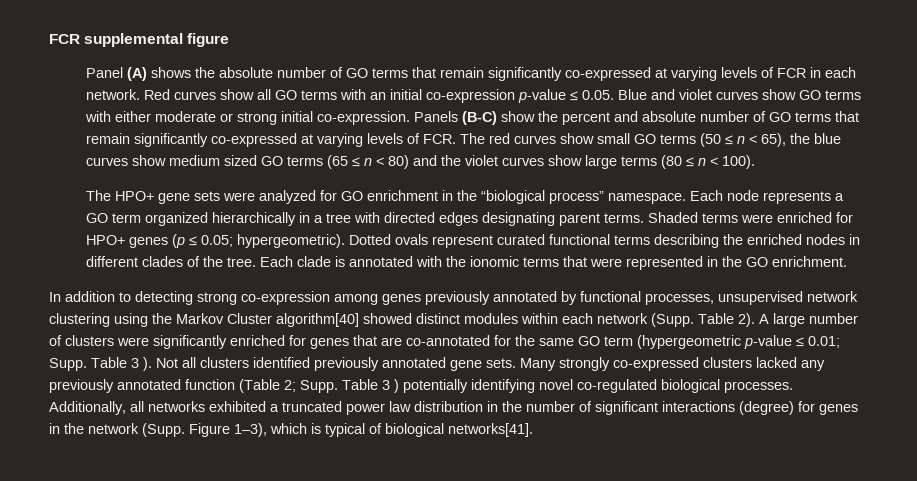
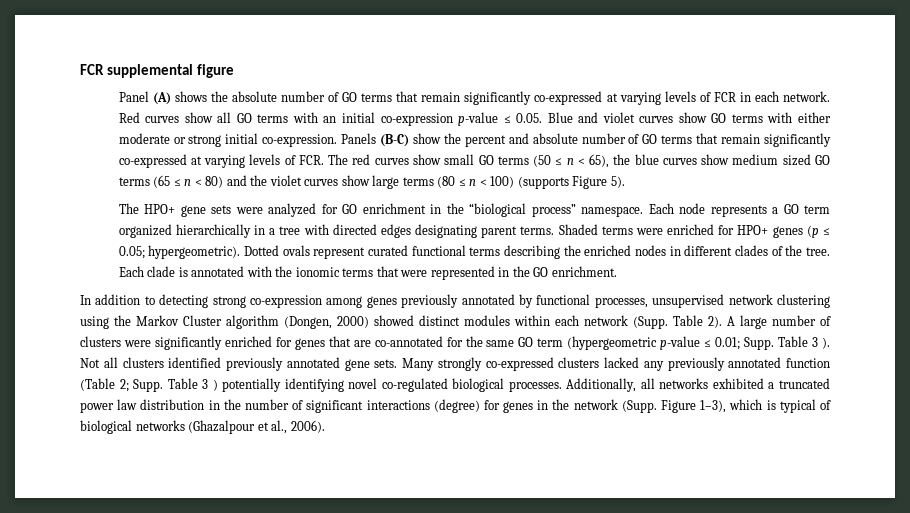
[721,155,755,169] 100). -> [490,176,625,189] 100) (supports Figure 5).
[276,313,359,327] algorithm[40] -> [226,315,369,329] algorithm (Dongen, 2000)
[448,423,533,437] networks[41]. -> [135,420,325,434] networks (Ghazalpour et al., 2006).

